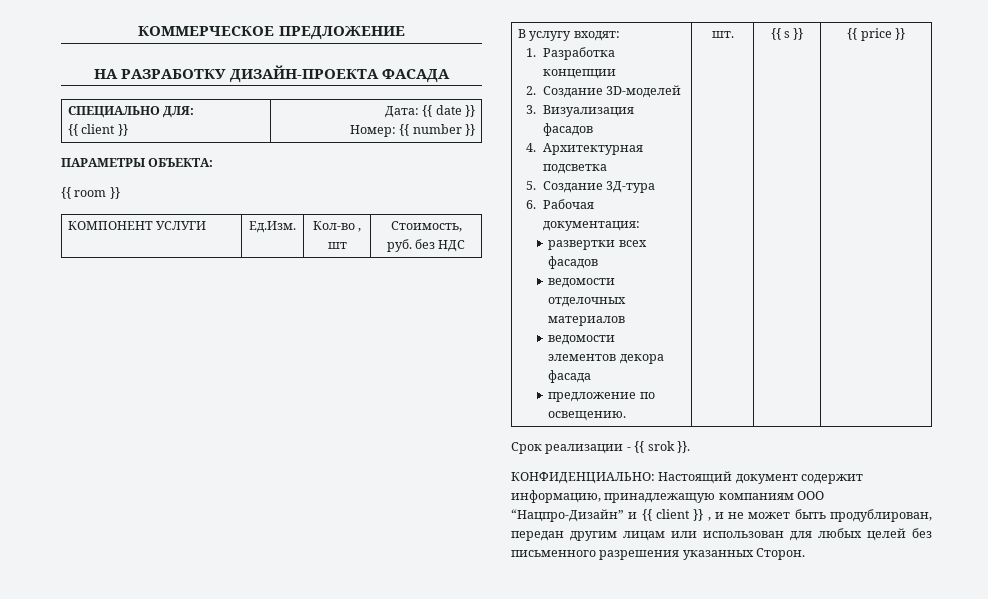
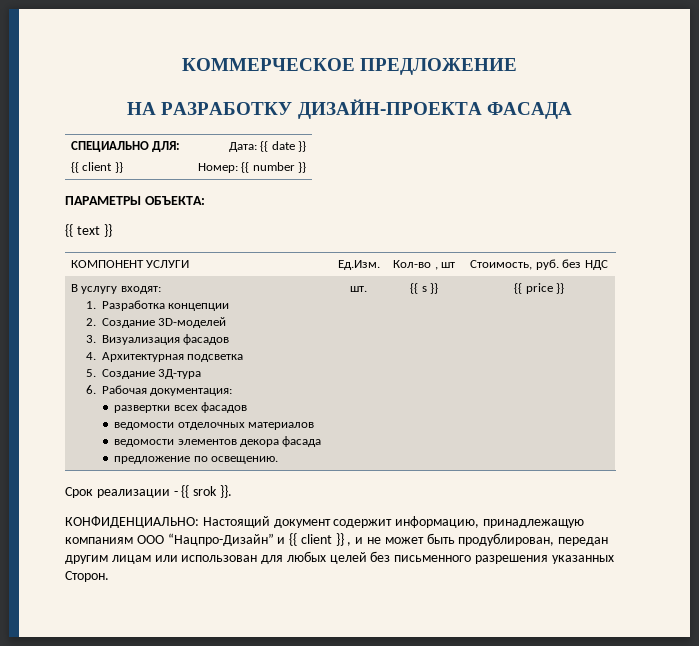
[74,190,107,197] room -> [76,226,100,235] text

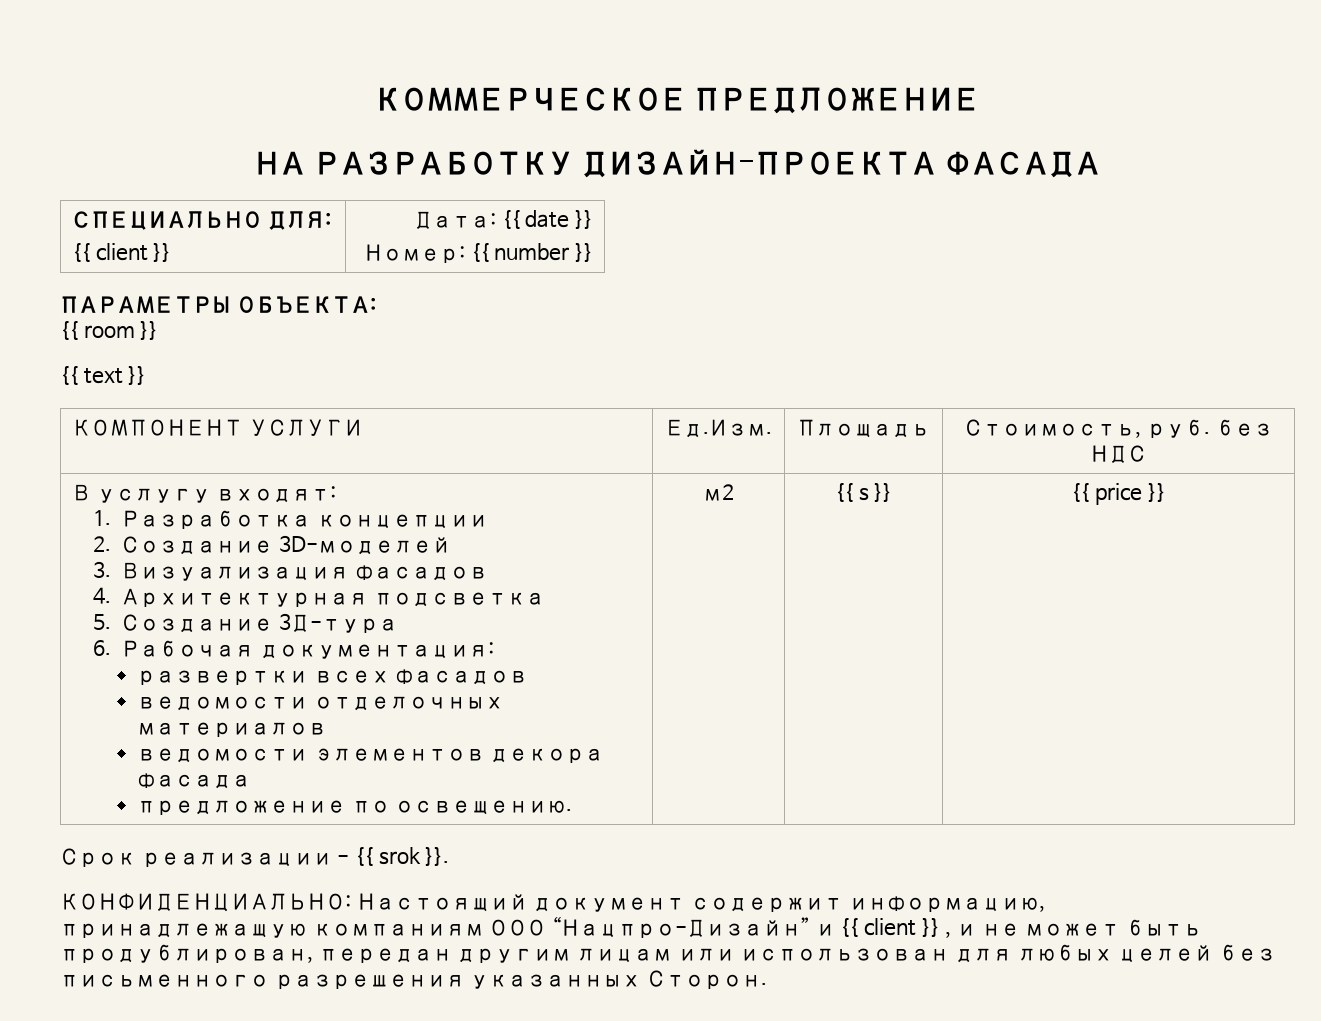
(205, 200) none -> [60,321,159,340] // {{ room }}
[393,260,455,270] Кол-во , шт -> [797,419,930,438] Площадь
[350,286,367,292] шт. -> [703,484,734,501] м2

